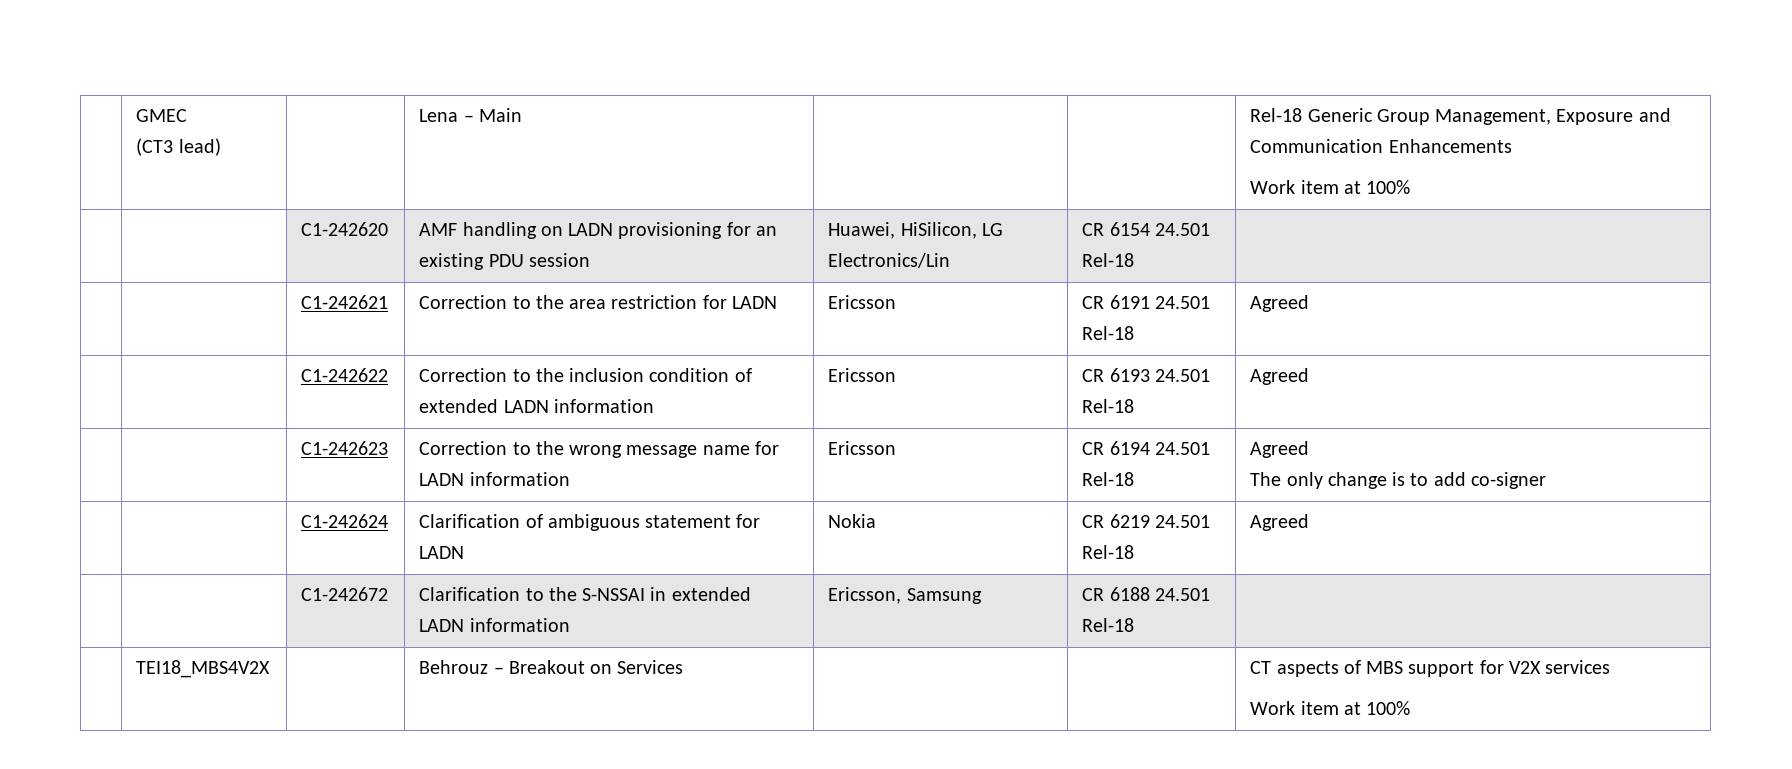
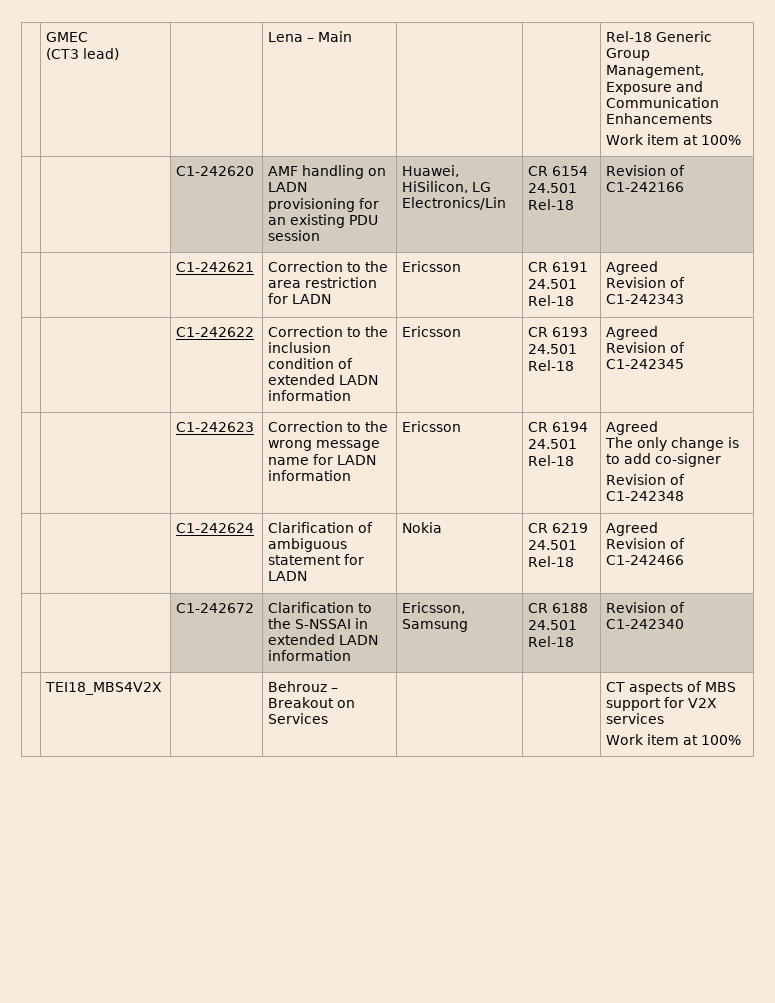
(1135, 260) none -> [606,165,686,176] [606,182,685,192] Revision of C1-242166
(1310, 303) none -> [606,277,686,288] [606,294,685,304] // Revision of C1-242343
(1310, 376) none -> [606,342,686,353] [606,359,685,369] // Revision of C1-242345
(1546, 480) none -> [606,474,686,485] [606,491,685,501] // Revision of C1-242348
(1310, 522) none -> [606,538,686,549] [606,555,685,565] // Revision of C1-242466
(1135, 625) none -> [606,602,686,613] [606,619,685,629] Revision of C1-242340

